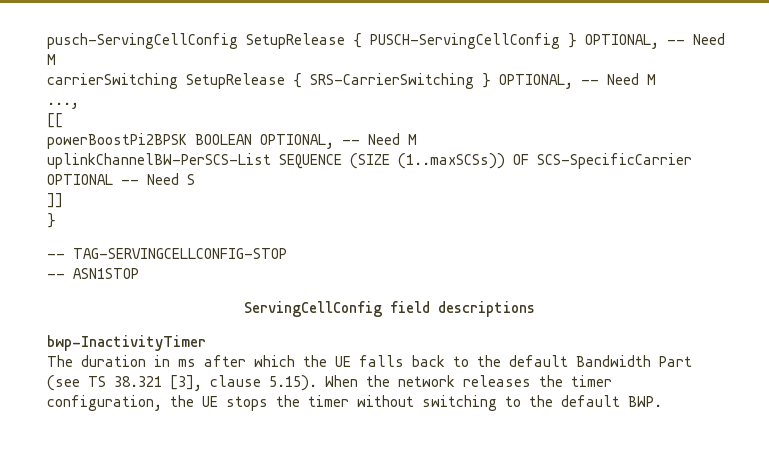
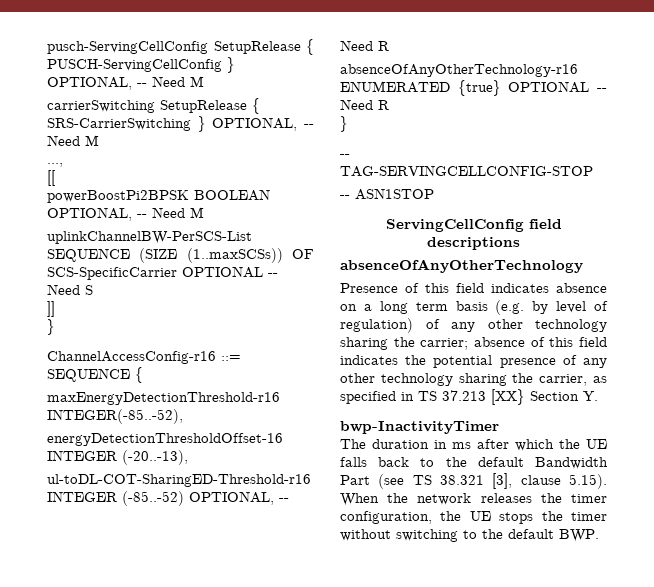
(56, 220) none -> [47,351,241,364] [47,367,143,383] [47,392,280,405] [47,409,183,424] [47,433,283,446] [47,450,188,465] [47,474,311,487] [47,491,289,506] [340,40,389,51] [340,64,578,77] [340,80,607,96] [340,99,389,110] [340,116,348,132] // ChannelAccessConfig-r16 ::= SEQUENCE { // maxEnergyDetectionThreshold-r16 INTEGER(-85..-52), // energyDetectionThresholdOffset-16 INTEGER (-20..-13), // ul-toDL-COT-SharingED-Threshold-r16 INTEGER (-85..-52) OPTIONAL, -- Need R // absenceOfAnyOtherTechnology-r16 ENUMERATED {true} OPTIONAL -- Need R // }
(535, 309) none -> [340,259,583,273] [340,283,607,293] [340,300,608,315] [340,318,607,333] [340,337,607,350] [340,355,607,368] [340,373,607,386] [340,389,598,405] // absenceOfAnyOtherTechnology // Presence of this field indicates absence on a long term basis (e.g. by level of regulation) of any other technology sharing the carrier; absence of this field indicates the potential presence of any other technology sharing the carrier, as specified in TS 37.213 [XX} Section Y.

